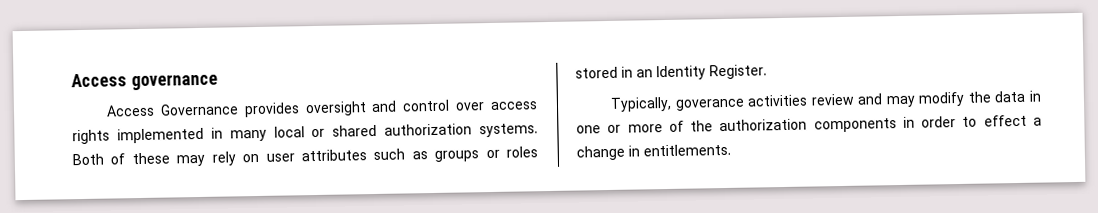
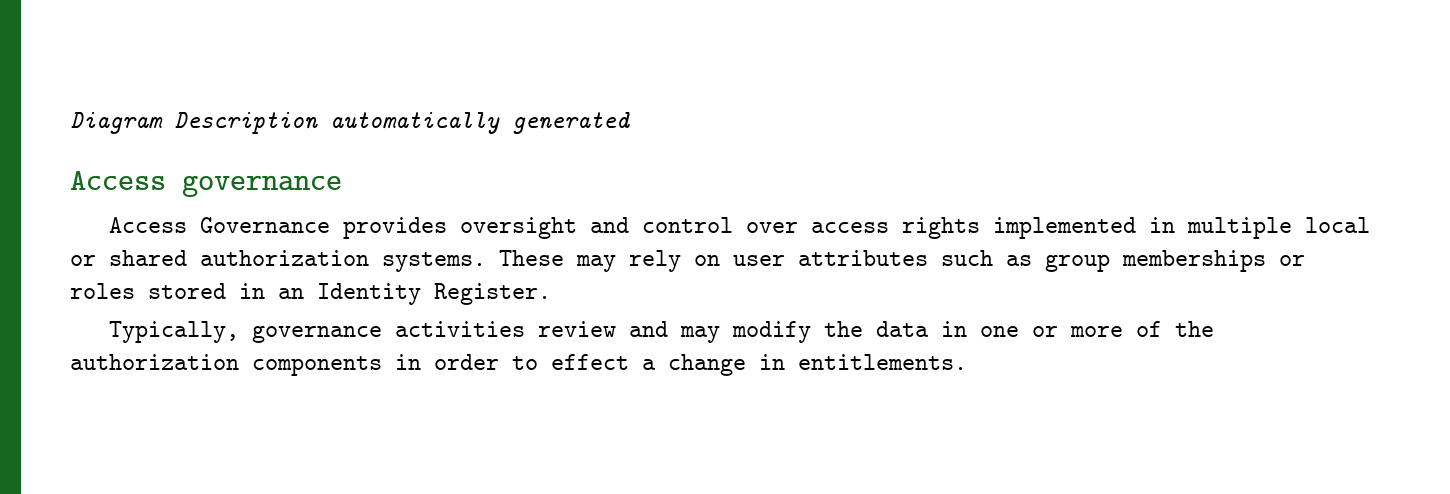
(71, 80) none -> [70,112,630,134] Diagram Description automatically generated //
[229,129,267,142] many -> [1187,217,1293,239] multiple
[72,152,170,166] Both of these -> [499,250,564,266] These
[434,150,480,162] groups -> [1045,250,1266,272] group memberships
[674,98,745,111] goverance -> [252,325,383,343] governance

